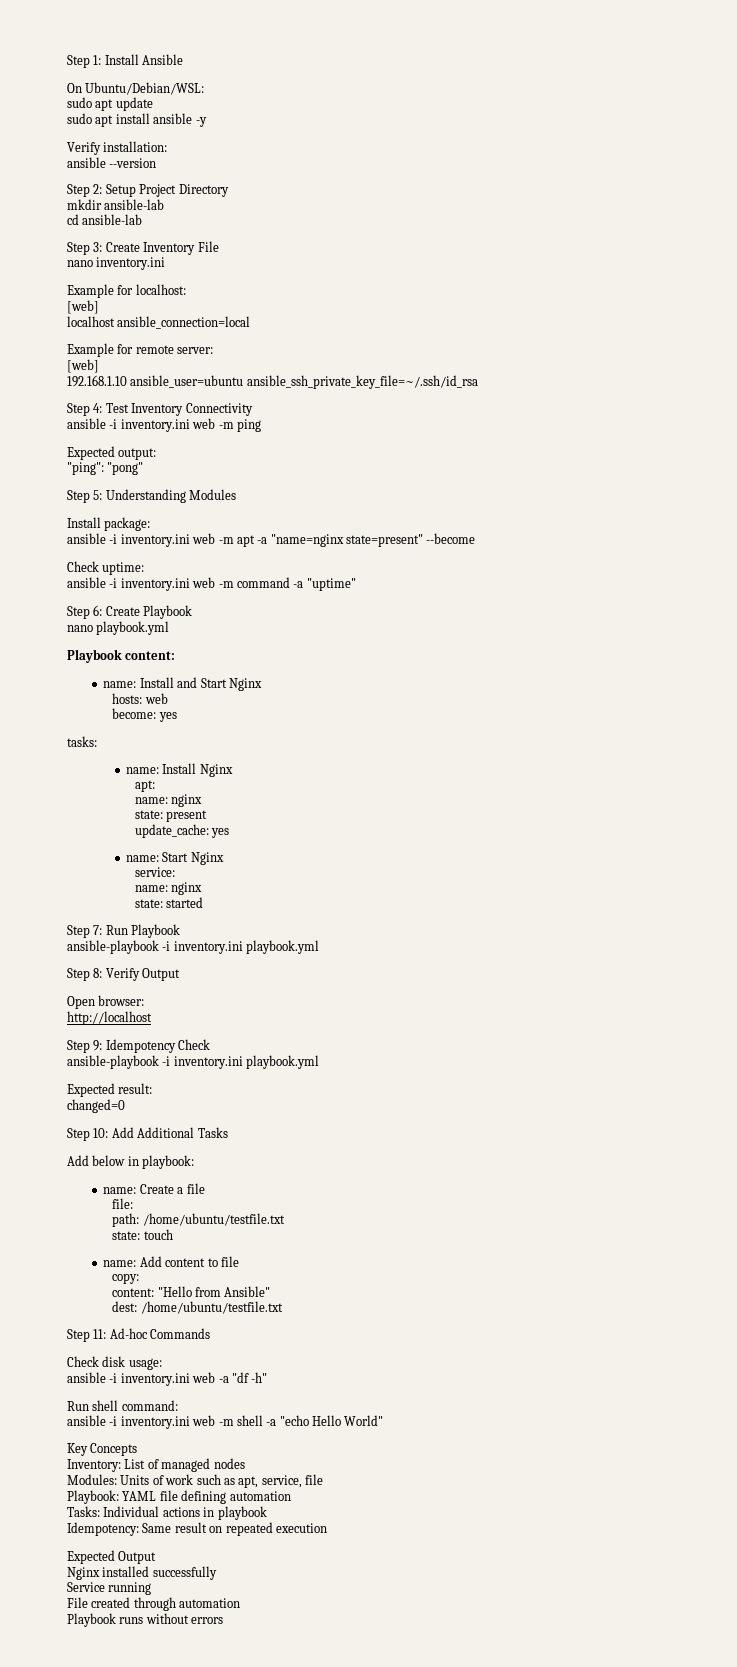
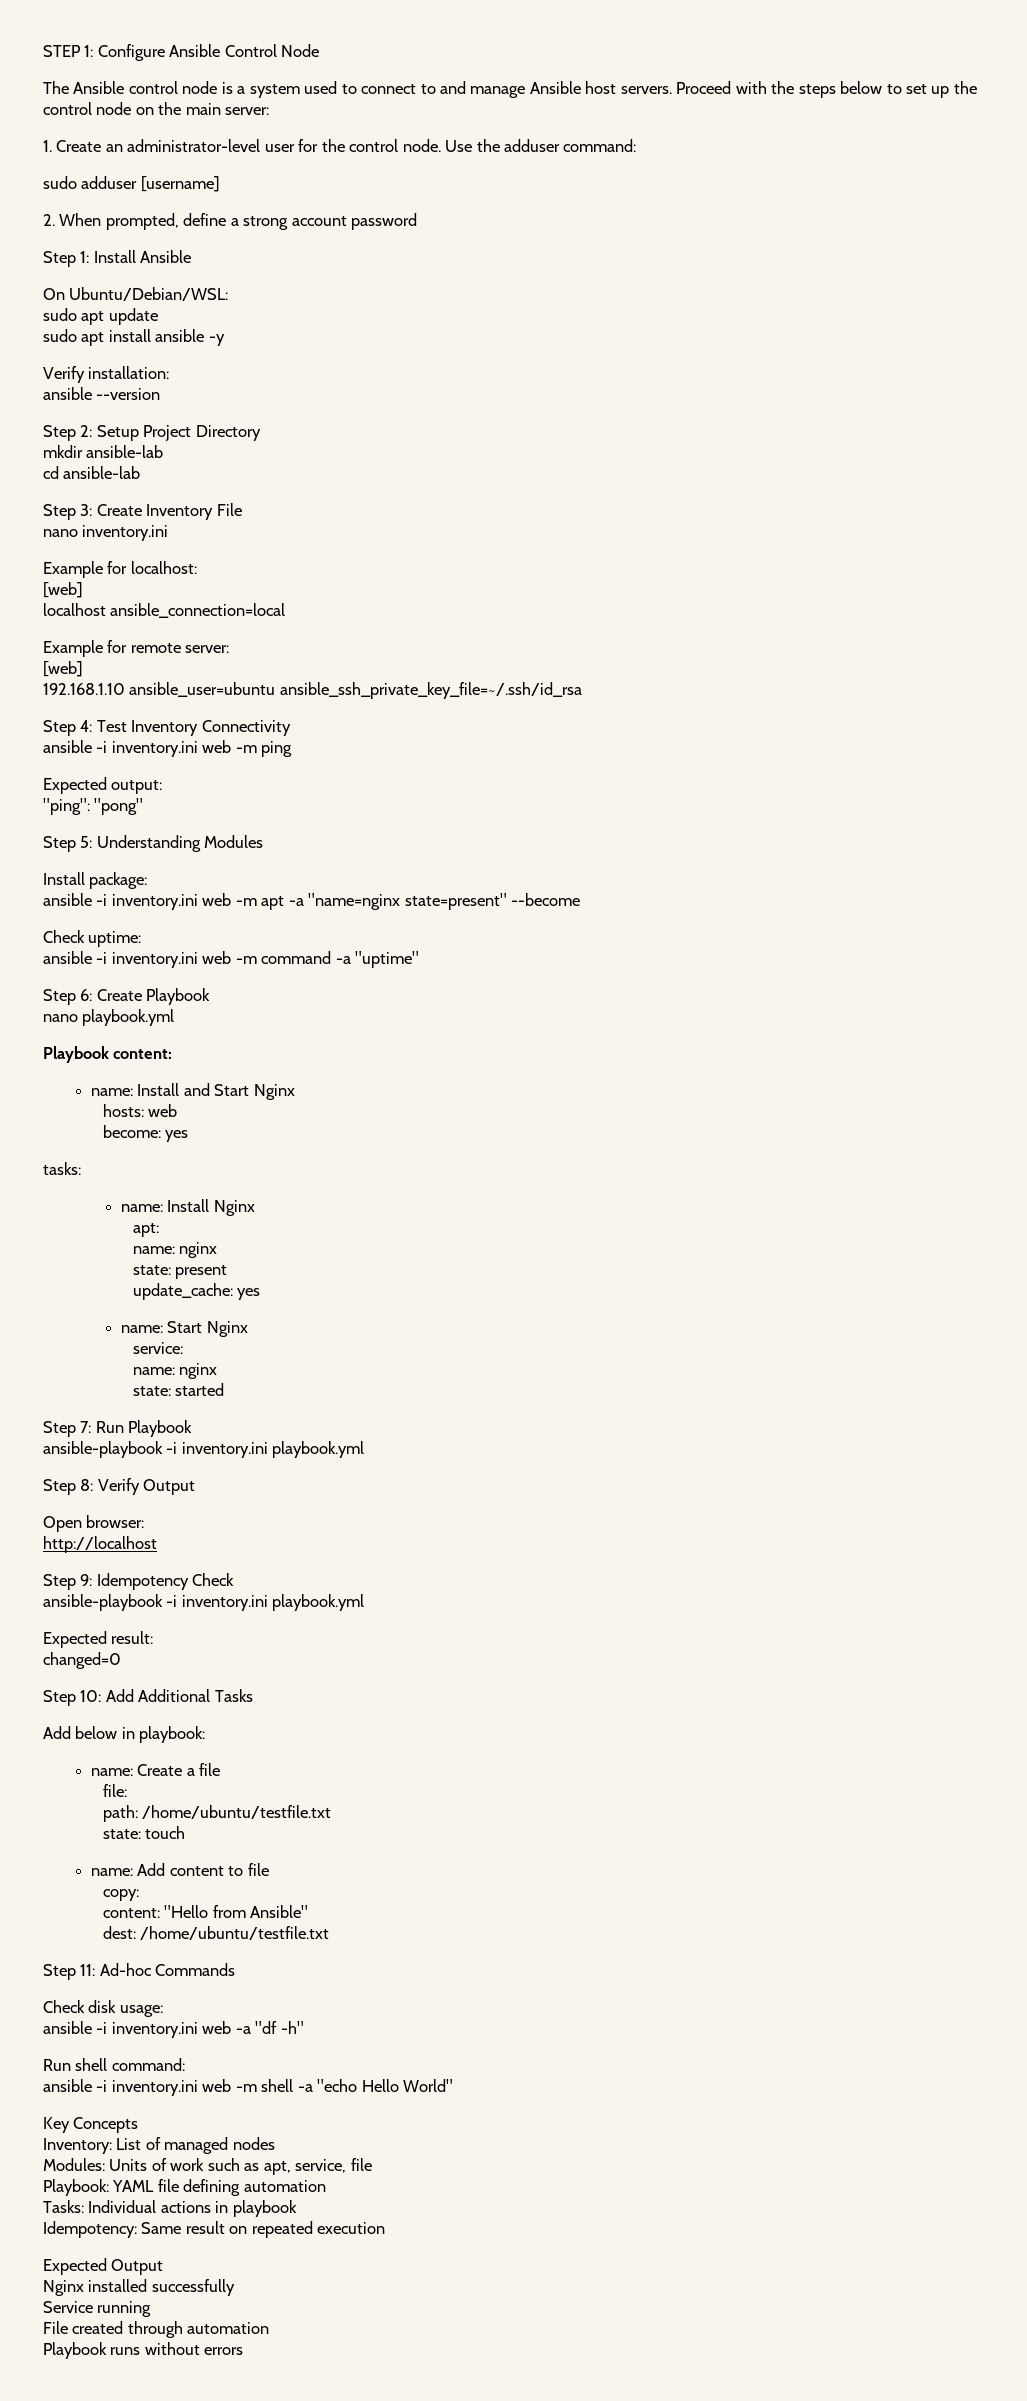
(67, 61) none -> [43,44,320,61] [43,81,977,98] [43,102,270,115] [43,139,637,152] [43,176,220,192] [43,213,418,230] STEP 1: Configure Ansible Control Node // The Ansible control node is a system used to connect to and manage Ansible host servers. Proceed with the steps below to set up the control node on the main server: // 1. Create an administrator-level user for the control node. Use the adduser command: // sudo adduser [username] // 2. When prompted, define a strong account password //

